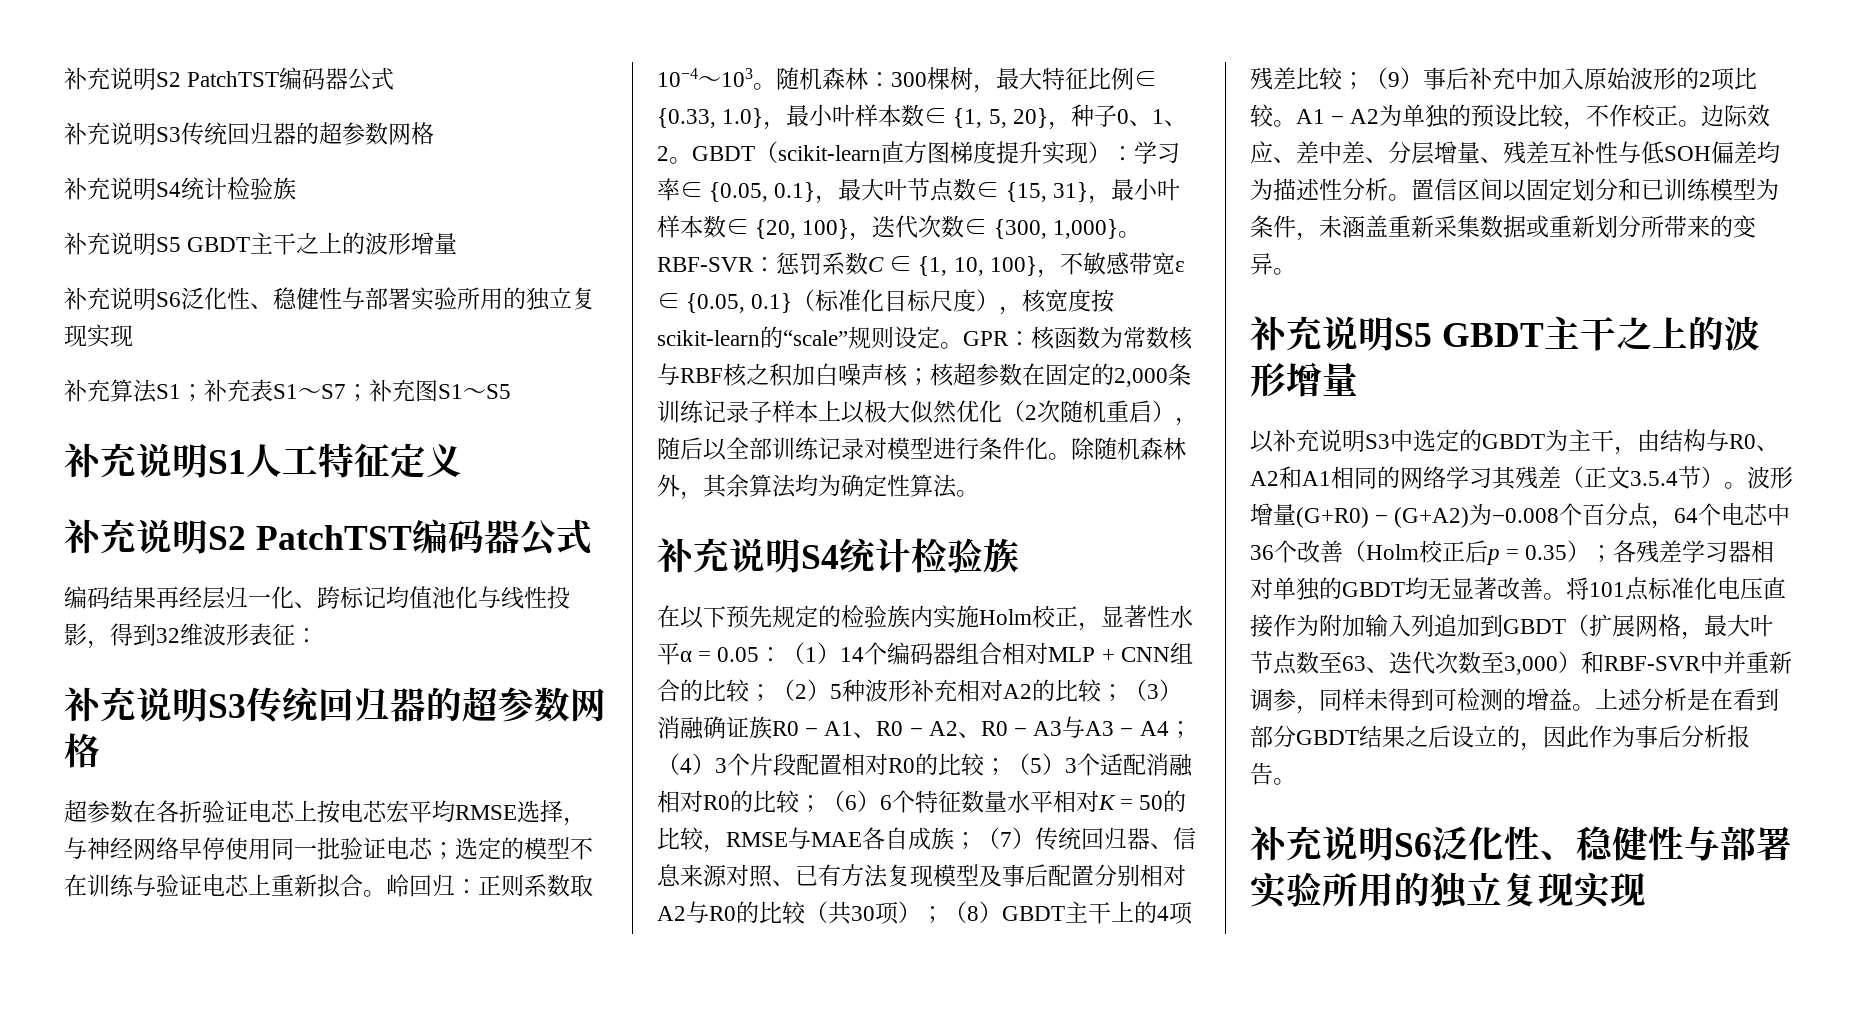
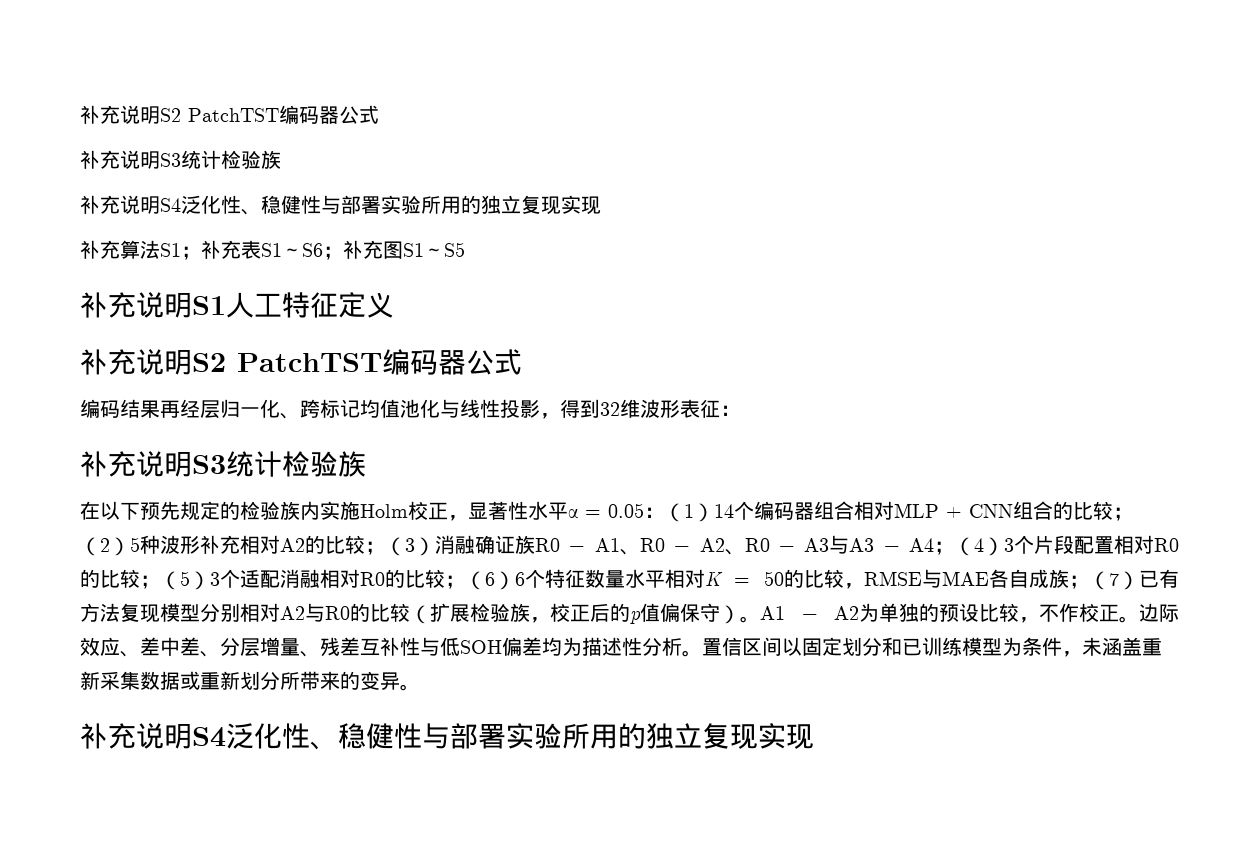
[181,122,434,145] [64,177,181,200] 传统回归器的超参数网格 // 补充说明S4 -> (181, 160) none
[156,232,458,255] [64,287,181,310] S5 GBDT主干之上的波形增量 // 补充说明S6 -> [160,198,181,212] S4
[321,384,346,399] S7 -> [302,243,323,257] S6
[246,687,606,723] [64,733,100,768] [64,800,586,826] [64,837,593,860] [64,874,593,898] [657,67,1157,93] [657,104,1187,130] [657,141,1180,165] [657,178,1180,204] [657,215,1141,241] [657,252,1185,278] [657,289,1115,315] [657,326,1193,350] [657,363,1191,387] [657,400,1198,426] [657,437,1186,461] [657,474,979,500] [657,538,839,573] 传统回归器的超参数网格 // 超参数在各折验证电芯上按电芯宏平均RMSE选择，与神经网络早停使用同一批验证电芯；选定的模型不在训练与验证电芯上重新拟合。岭回归：正则系数取10−4～103。随机森林：300棵树，最大特征比例∈ {0.33, 1.0}，最小叶样本数∈ {1, 5, 20}，种子0、1、2。GBDT（scikit-learn直方图梯度提升实现）：学习率∈ {0.05, 0.1}，最大叶节点数∈ {15, 31}，最小叶样本数∈ {20, 100}，迭代次数∈ {300, 1,000}。RBF-SVR：惩罚系数C ∈ {1, 10, 100}，不敏感带宽ε ∈ {0.05, 0.1}（标准化目标尺度），核宽度按scikit-learn的“scale”规则设定。GPR：核函数为常数核与RBF核之积加白噪声核；核超参数在固定的2,000条训练记录子样本上以极大似然优化（2次随机重启），随后以全部训练记录对模型进行条件化。除随机森林外，其余算法均为确定性算法。 // 补充说明S4 -> (226, 464) none
[1035,827,1196,850] [657,864,795,888] 传统回归器、信息来源对照、 -> (1139, 580) none
[979,864,1094,887] 及事后配置 -> (200, 613) none
[828,901,1193,925] [1250,67,1757,91] [1250,104,1274,127] 共30项）；（8）GBDT主干上的4项残差比较；（9）事后补充中加入原始波形的2项比较 -> [430,603,740,624] 扩展检验族，校正后的p值偏保守）
[1394,316,1760,351] [1250,362,1358,397] [1250,429,1779,455] [1250,466,1793,490] [1250,503,1791,529] [1250,540,1775,565] [1250,577,1786,601] [1250,614,1773,640] [1250,651,1792,675] [1250,688,1779,714] [1250,725,1750,751] [1250,762,1296,785] [1250,826,1432,861] S5 GBDT主干之上的波形增量 // 以补充说明S3中选定的GBDT为主干，由结构与R0、A2和A1相同的网络学习其残差（正文3.5.4节）。波形增量(G+R0) − (G+A2)为−0.008个百分点，64个电芯中36个改善（Holm校正后p = 0.35）；各残差学习器相对单独的GBDT均无显著改善。将101点标准化电压直接作为附加输入列追加到GBDT（扩展网格，最大叶节点数至63、迭代次数至3,000）和RBF-SVR中并重新调参，同样未得到可检测的增益。上述分析是在看到部分GBDT结果之后设立的，因此作为事后分析报告。 // 补充说明S6 -> [192,727,226,747] S4

